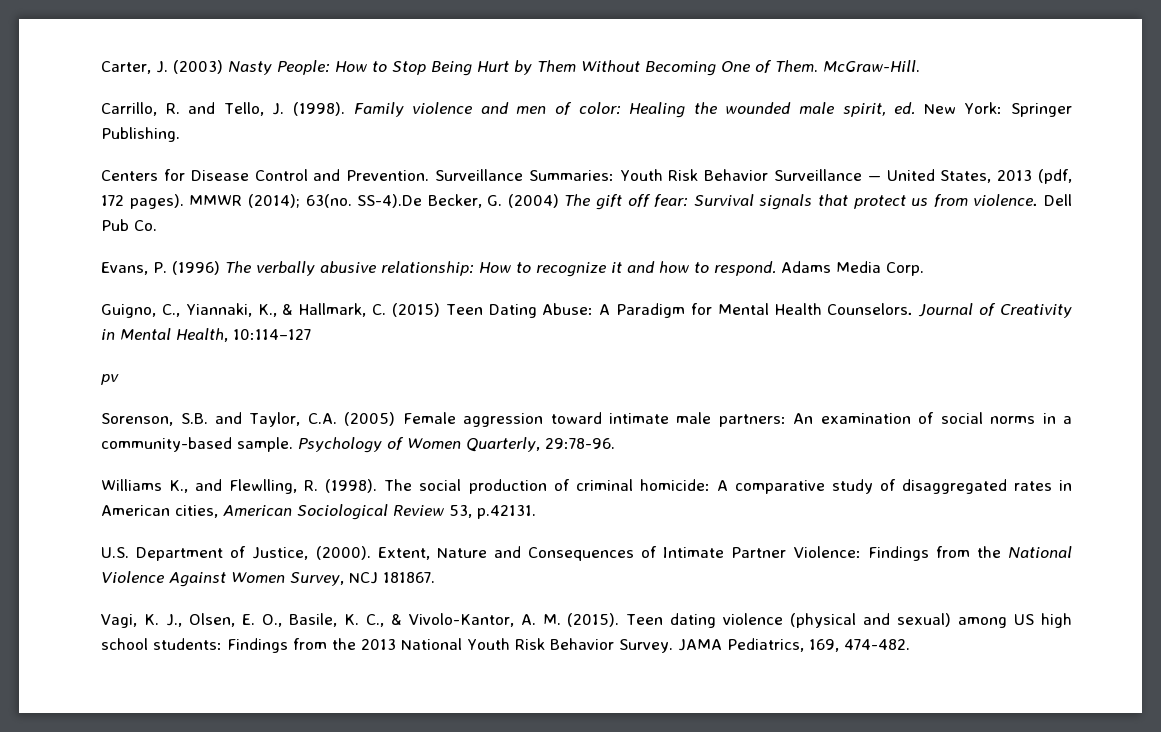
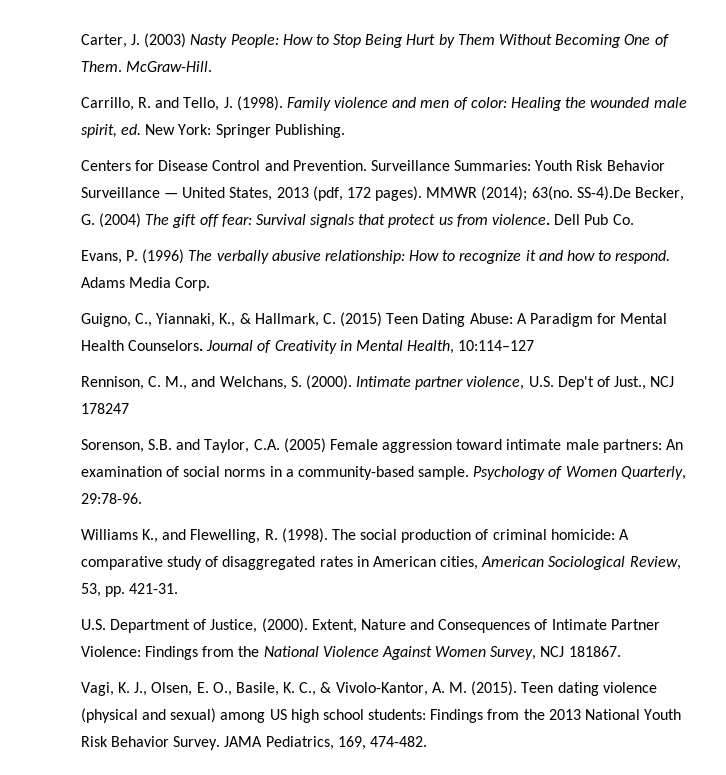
[101,374,120,385] pv -> [80,375,675,390] [80,403,129,414] Rennison, C. M., and Welchans, S. (2000). Intimate partner violence, U.S. Dep't of Just., NCJ 178247
[229,479,298,494] Flewlling, -> [190,529,261,543] Flewelling,
[393,505,537,519] Review 53, p.42131. -> [629,556,681,570] [80,583,179,597] Review, 53, pp. 421-31.

